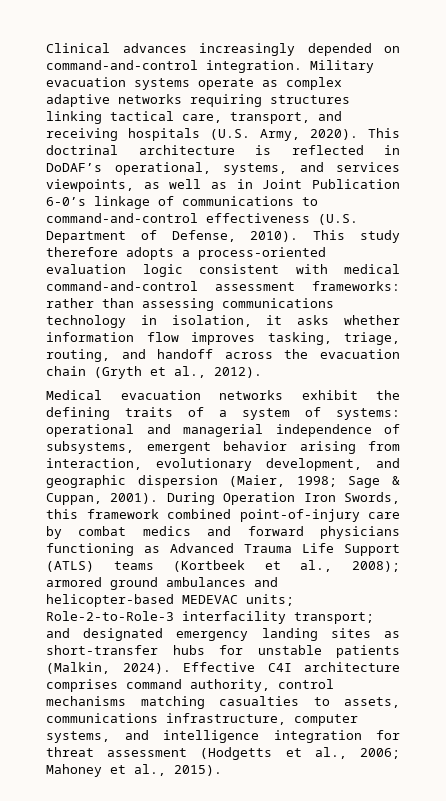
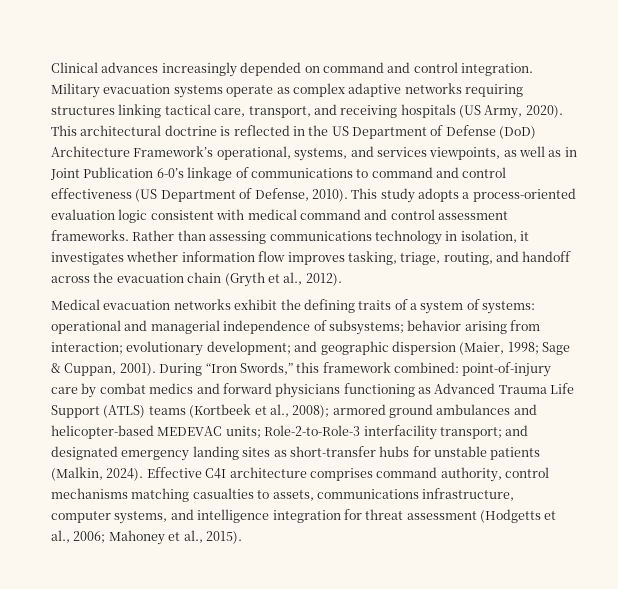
[46,60,198,70] command-and-control -> [322,62,458,73] command and control
[210,129,250,140] (U.S. -> [459,105,481,118] (US
[46,145,235,155] doctrinal architecture -> [80,125,217,136] architectural doctrine
[46,163,102,172] DoDAF’s -> [308,125,537,139] [51,146,214,157] the US Department of Defense (DoD) Architecture Framework’s
[46,213,358,225] command-and-control effectiveness (U.S. -> [371,167,507,178] [51,188,158,202] command and control effectiveness (US
[46,247,118,257] therefore -> (415, 195) none
[46,281,400,291] [46,298,94,308] command-and-control assessment frameworks: rather -> [299,209,508,220] [51,230,175,241] command and control assessment frameworks. Rather
[297,315,330,325] asks -> [51,252,124,265] investigates
[46,441,211,454] subsystems, emergent -> [328,320,404,335] subsystems;
[46,458,362,471] interaction, evolutionary development, -> [51,341,291,356] interaction; evolutionary development;
[223,492,400,505] Operation Iron Swords, -> [205,362,293,375] “Iron Swords,”
[167,509,231,519] combined -> [394,362,459,373] combined:

